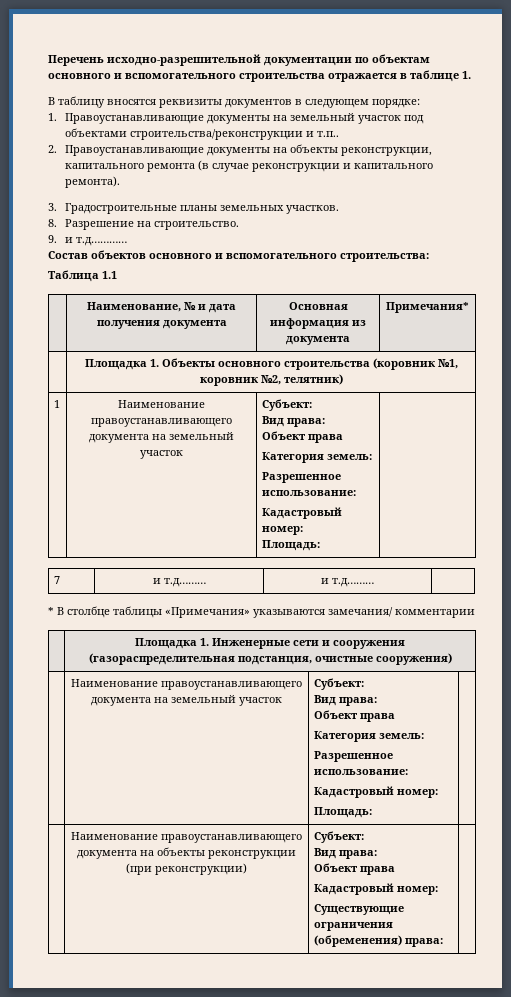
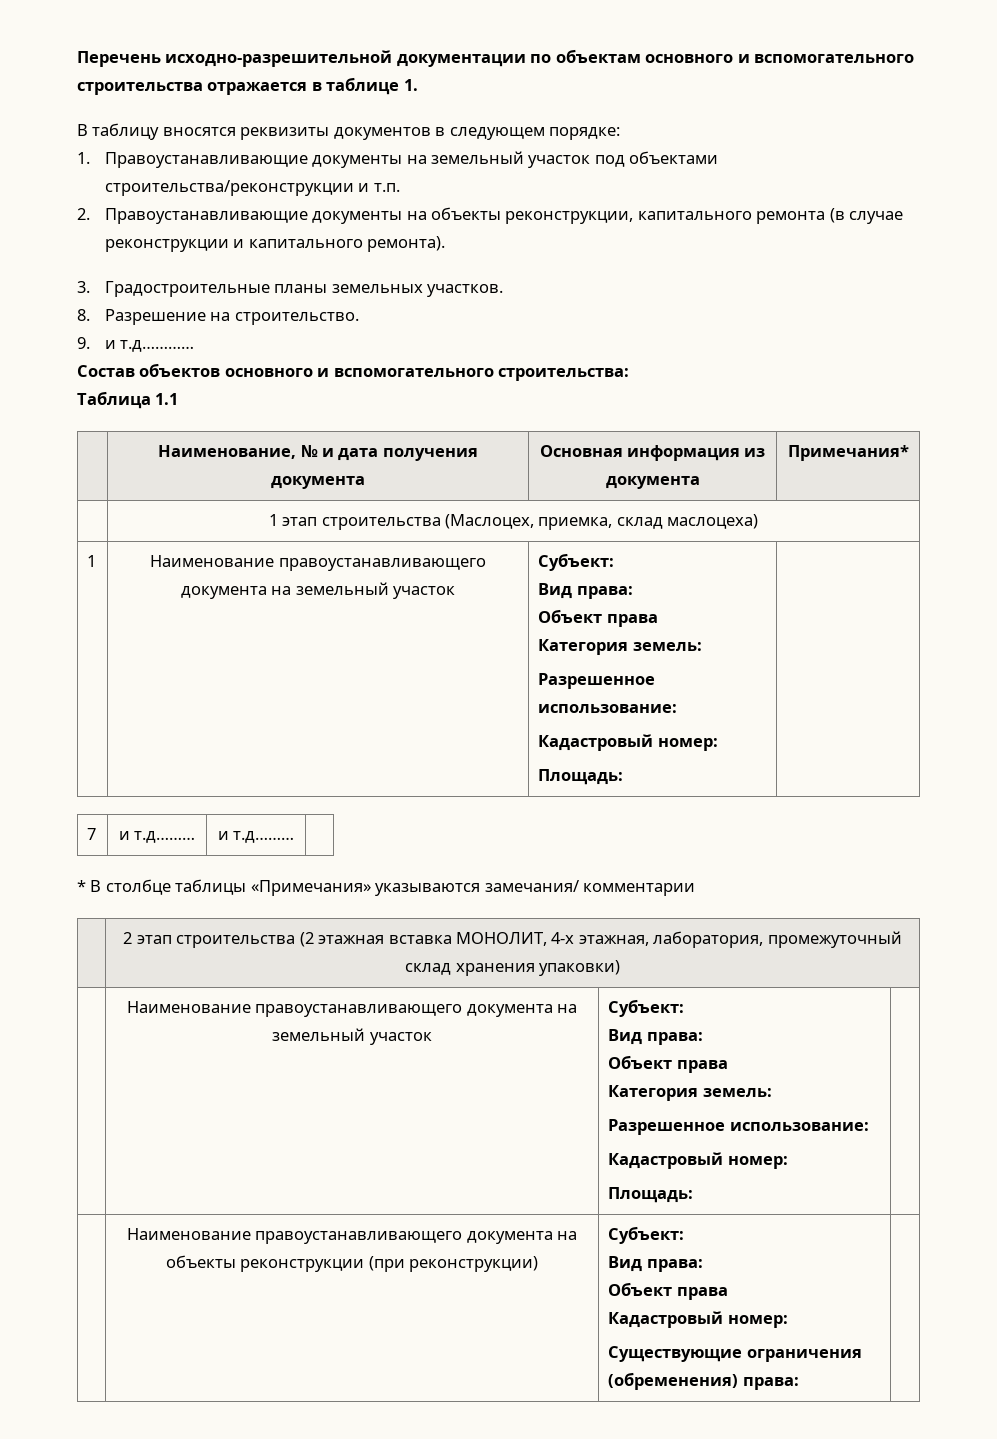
[317,131,340,137] т.п.. -> [373,183,400,192] т.п.
[84,358,458,370] [199,374,343,386] Площадка 1. Объекты основного строительства (коровник №1, коровник №2, телятник) -> [268,514,759,530] 1 этап строительства (Маслоцех, приемка, склад маслоцеха)
[135,638,405,649] [88,653,452,665] Площадка 1. Инженерные сети и сооружения (газораспределительная подстанция, очистные сооружения) -> [123,931,902,948] [405,960,620,976] 2 этап строительства (2 этажная вставка МОНОЛИТ, 4-х этажная, лаборатория, промежуточный склад хранения упаковки)

